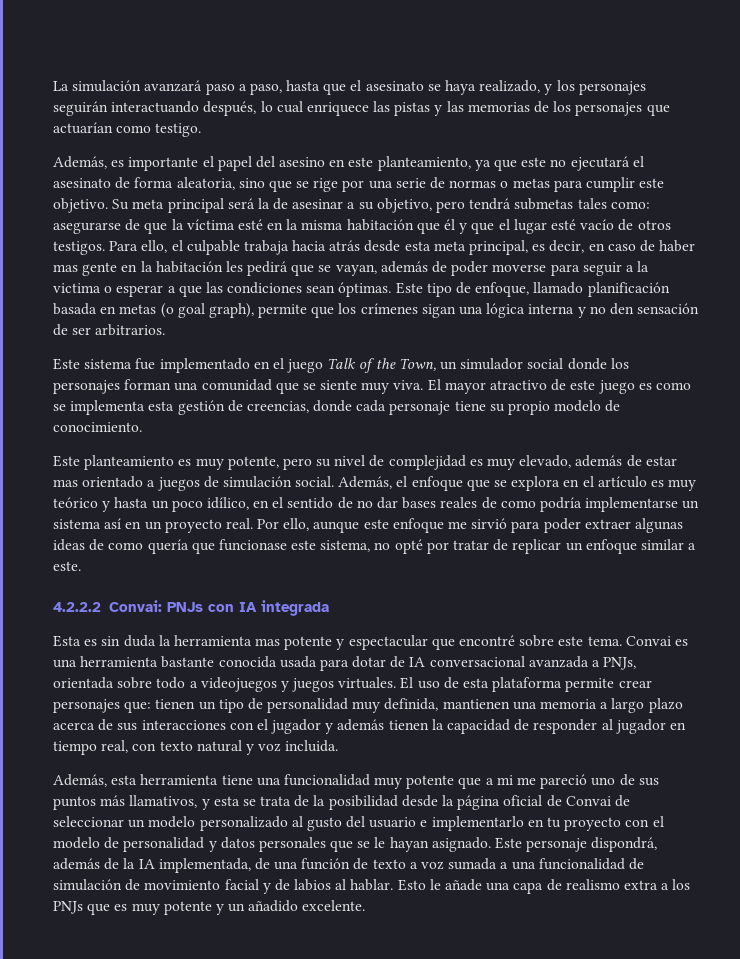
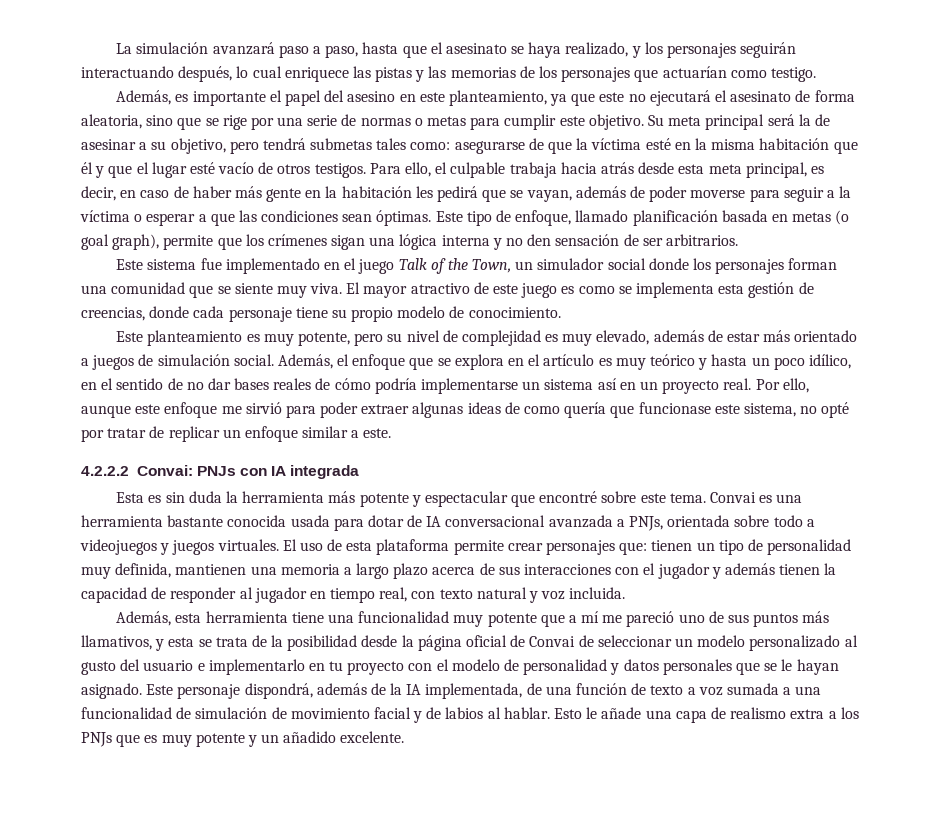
[53,264,78,272] mas -> [234,186,262,198] más
[53,283,101,293] victima -> [80,210,130,222] víctima
[53,479,78,487] mas -> [763,330,791,342] más
[500,500,536,508] como -> [334,378,371,390] cómo
[255,638,281,646] mas -> [328,491,356,503] más
[496,775,513,785] mi -> [581,611,600,623] mí

